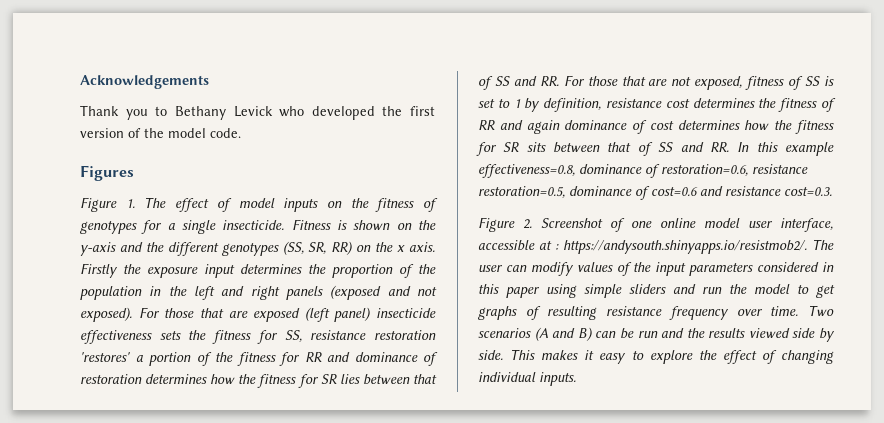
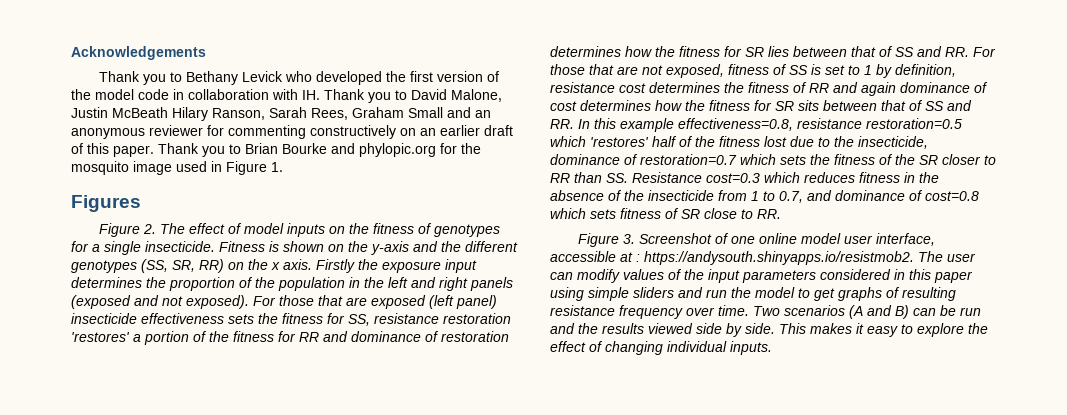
[210,128,241,138] code. -> [138,89,502,103] [71,107,491,121] [71,125,513,139] [71,143,481,157] [71,161,283,175] code in collaboration with IH. Thank you to David Malone, Justin McBeath Hilary Ranson, Sarah Rees, Graham Small and an anonymous reviewer for commenting constructively on an earlier draft of this paper. Thank you to Brian Bourke and phylopic.org for the mosquito image used in Figure 1.
[125,199,135,208] 1. -> [142,224,156,234] 2.
[579,164,808,178] [478,186,832,200] [478,217,532,232] dominance of restoration=0.6, resistance restoration=0.5, dominance of cost=0.6 and resistance cost=0.3. // Figure 2. -> [797,118,962,129] [550,136,928,149] [550,154,996,165] [550,172,939,183] [550,190,979,203] [550,208,781,219] [577,233,635,247] resistance restoration=0.5 which 'restores' half of the fitness lost due to the insecticide, dominance of restoration=0.7 which sets the fitness of the SR closer to RR than SS. Resistance cost=0.3 which reduces fitness in the absence of the insecticide from 1 to 0.7, and dominance of cost=0.8 which sets fitness of SR close to RR. // Figure 3.
[563,240,807,254] https://andysouth.shinyapps.io/resistmob2/. -> [644,251,914,265] https://andysouth.shinyapps.io/resistmob2.

